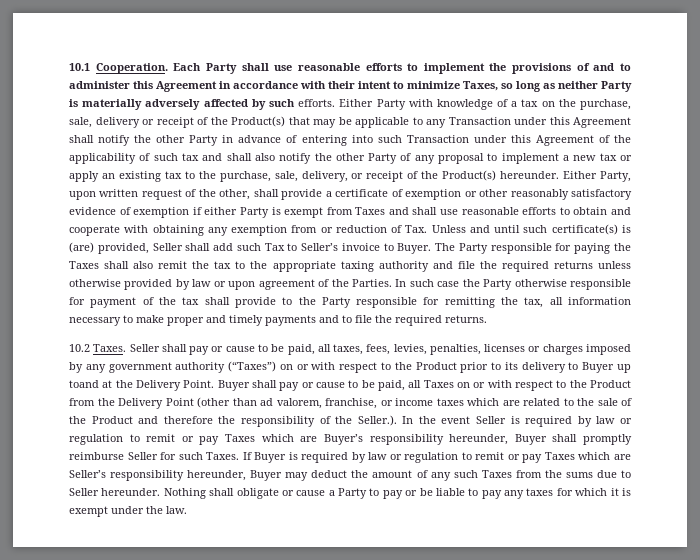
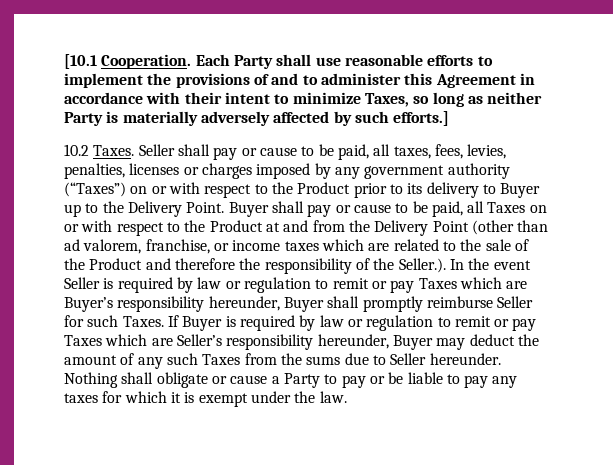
[69,63,90,71] 10.1 -> [64,54,97,69] [10.1
[298,99,631,110] [69,116,631,128] [69,135,631,146] [69,153,632,164] [69,170,631,182] [69,189,632,200] [69,207,631,218] [69,224,631,236] [69,242,631,254] [69,261,631,272] [69,279,631,290] [69,297,631,308] [69,315,487,326] efforts. Either Party with knowledge of a tax on the purchase, sale, delivery or receipt of the Product(s) that may be applicable to any Transaction under this Agreement shall notify the other Party in advance of entering into such Transaction under this Agreement of the applicability of such tax and shall also notify the other Party of any proposal to implement a new tax or apply an existing tax to the purchase, sale, delivery, or receipt of the Product(s) hereunder. Either Party, upon written request of the other, shall provide a certificate of exemption or other reasonably satisfactory evidence of exemption if either Party is exempt from Taxes and shall use reasonable efforts to obtain and cooperate with obtaining any exemption from or reduction of Tax. Unless and until such certificate(s) is (are) provided, Seller shall add such Tax to Seller’s invoice to Buyer. The Party responsible for paying the Taxes shall also remit the tax to the appropriate taxing authority and file the required returns unless otherwise provided by law or upon agreement of the Parties. In such case the Party otherwise responsible for payment of the tax shall provide to the Party responsible for remitting the tax, all information necessary to make proper and timely payments and to file the required returns. -> [393,111,450,126] efforts.]
[69,380,113,388] toand at -> [85,203,99,213] to
(631, 384) none -> [265,220,309,232] at and

